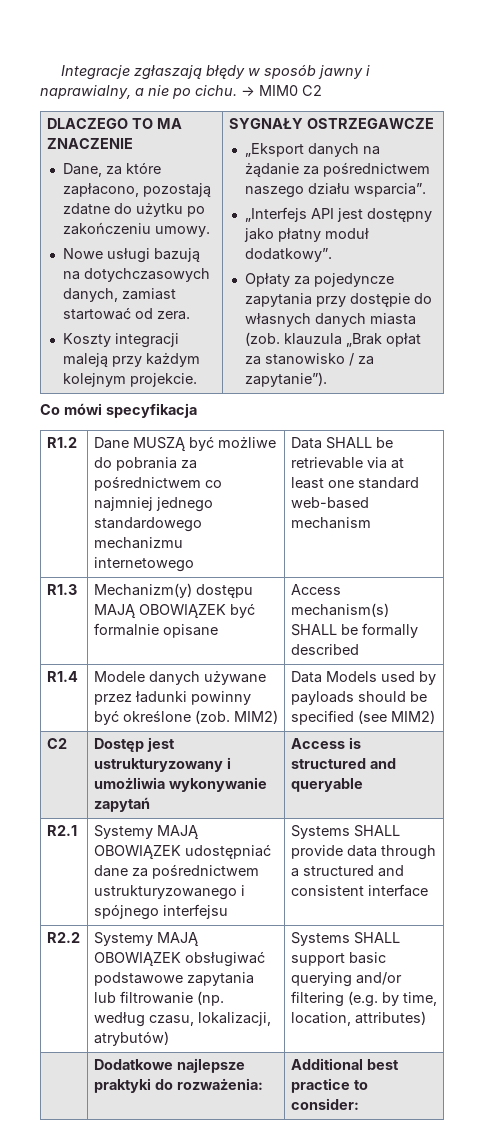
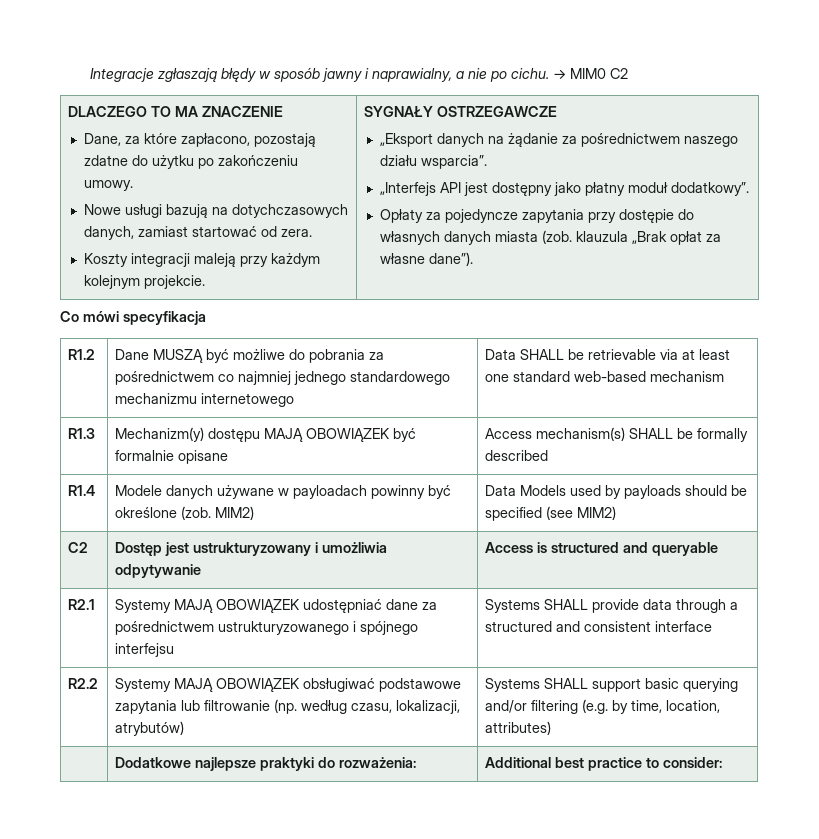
[264,353,374,366] [244,372,327,387] stanowisko / za zapytanie”). -> [380,252,474,266] własne dane”).
[93,691,187,705] przez ładunki -> [278,485,368,499] w payloadach
[168,777,267,792] [93,797,150,812] wykonywanie zapytań -> [115,564,202,578] odpytywanie

